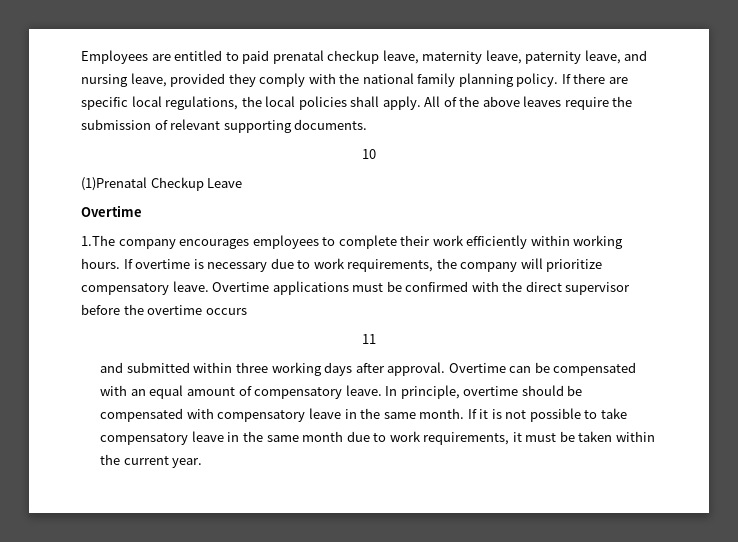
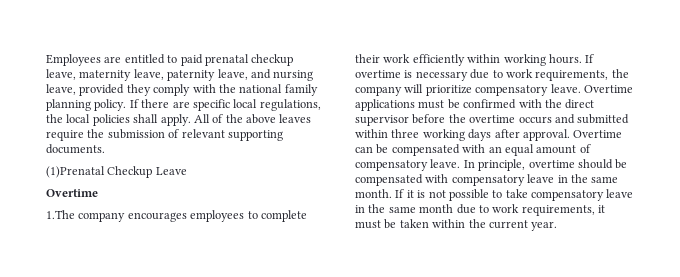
[362,149,376,159] // 10 -> (105, 149) none
[362,334,376,344] // 11 // -> (552, 120) none

